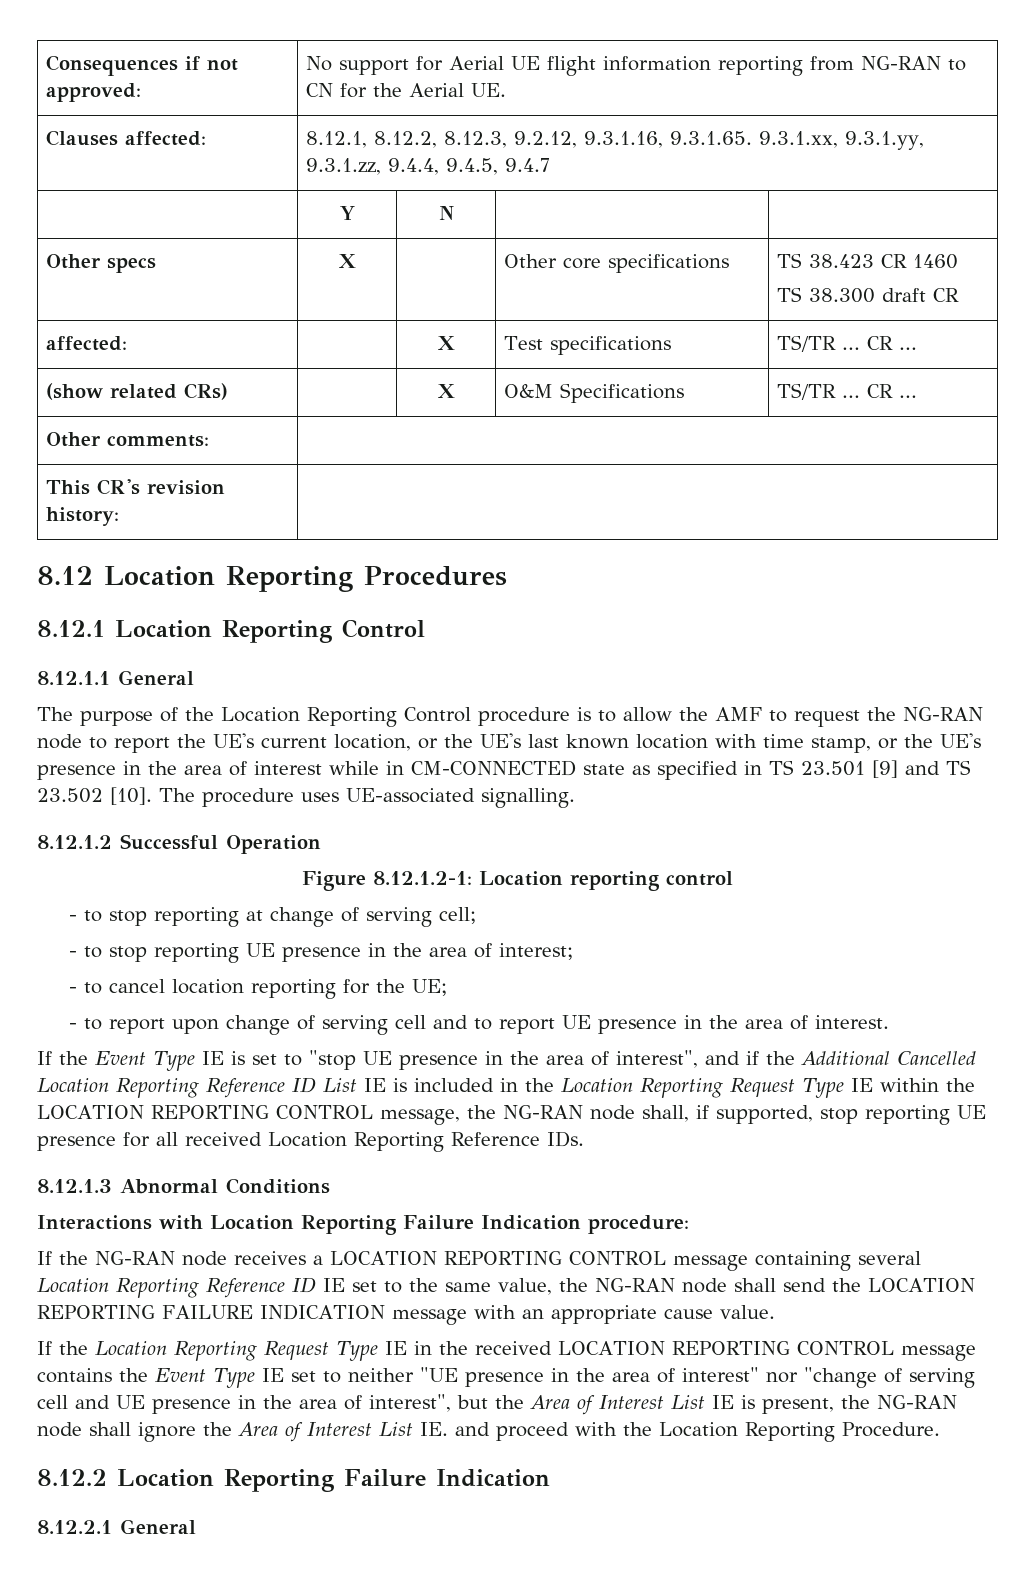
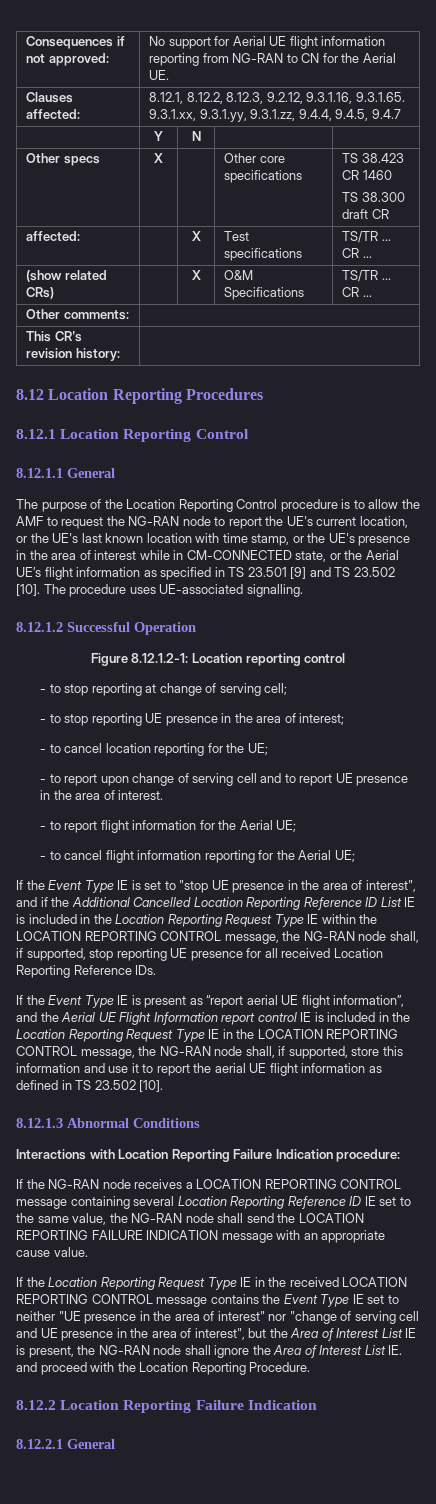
[583,764,625,775] state -> [295,550,399,562] [16,567,141,580] state, or the Aerial UE’s flight information
(890, 1022) none -> [40,820,297,833] [40,850,355,863] // - to report flight information for the Aerial UE; // - to cancel flight information reporting for the Aerial UE;
(584, 1139) none -> [16,995,405,1008] [16,1012,411,1025] [16,1029,399,1042] [16,1046,403,1059] [16,1063,382,1076] [16,1080,164,1092] // If the Event Type IE is present as “report aerial UE flight information”, and the Aerial UE Flight Information report control IE is included in the Location Reporting Request Type IE in the LOCATION REPORTING CONTROL message, the NG-RAN node shall, if supported, store this information and use it to report the aerial UE flight information as defined in TS 23.502 [10].

